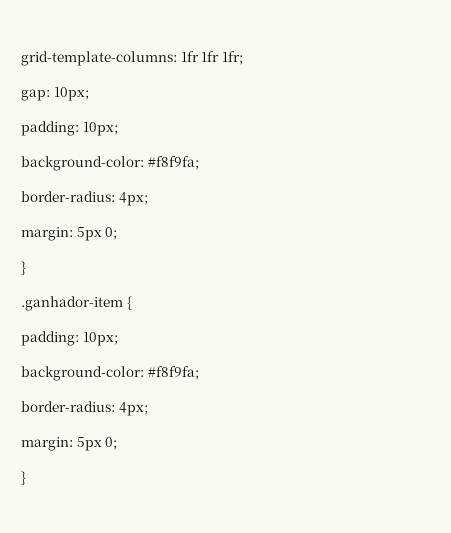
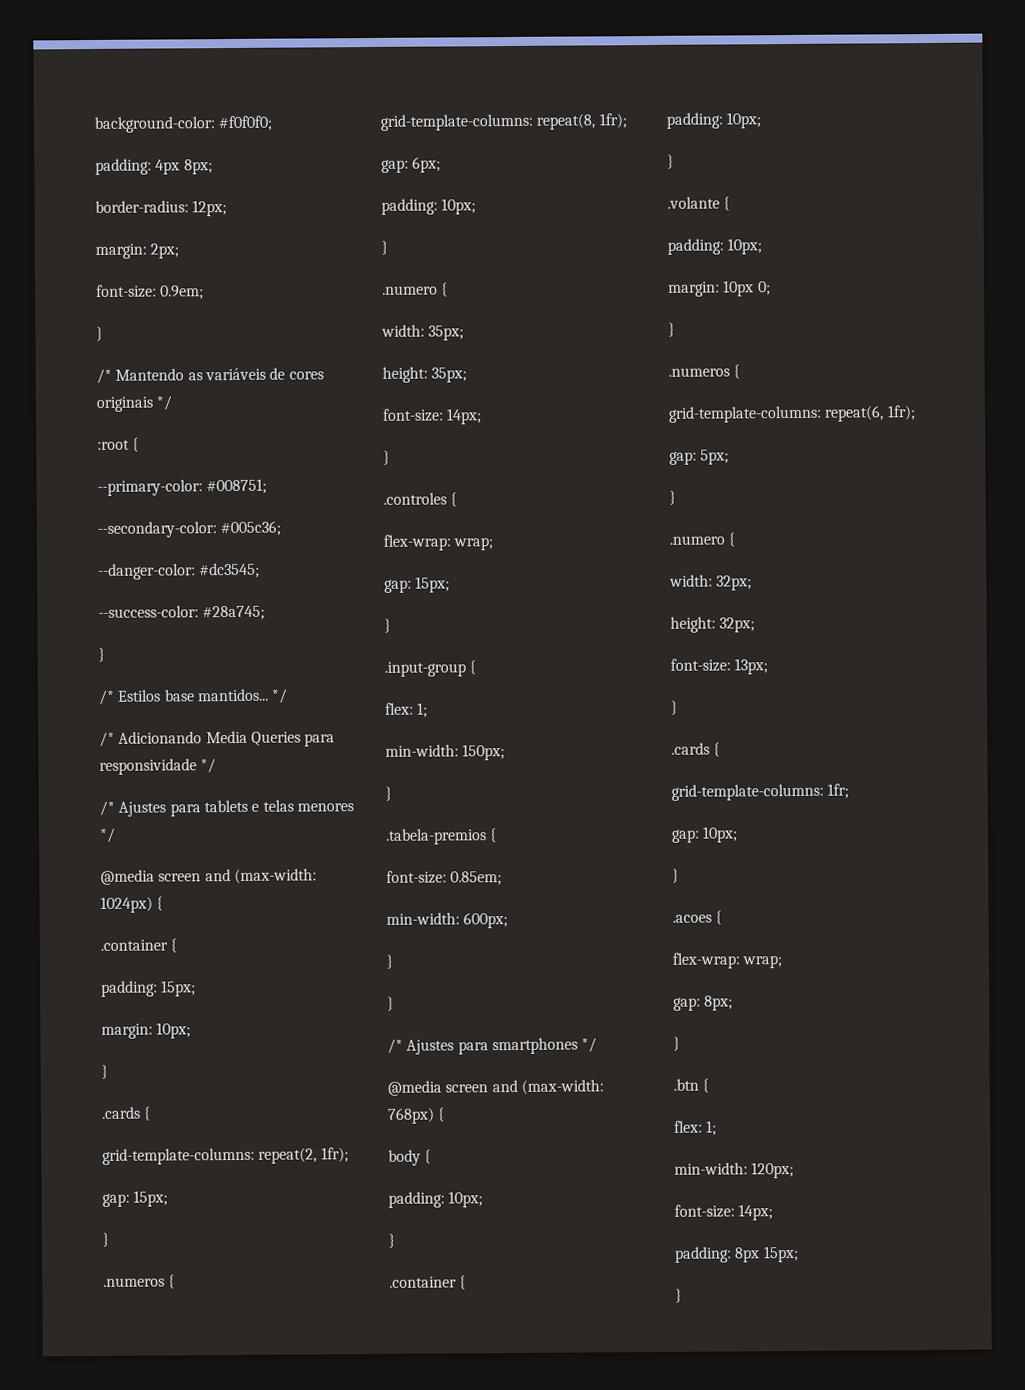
[21,51,243,66] [21,87,89,101] [21,121,118,136] [21,156,199,171] [21,191,148,206] [21,227,118,241] [21,261,26,275] [21,296,132,311] [21,331,118,346] [21,366,199,381] [21,401,148,416] [21,437,118,451] grid-template-columns: 1fr 1fr 1fr; // gap: 10px; // padding: 10px; // background-color: #f8f9fa; // border-radius: 4px; // margin: 5px 0; // } // .ganhador-item { // padding: 10px; // background-color: #f8f9fa; // border-radius: 4px; // margin: 5px 0; -> [94,115,273,133] [95,158,213,175] [95,200,228,217] [95,243,180,259] [96,284,205,300] [96,326,103,341] [96,367,324,384] [96,395,173,412] [97,437,140,452] [97,478,268,496] [97,520,282,538] [98,562,261,580] [98,605,266,621] [98,647,105,662] [98,688,289,705] [99,730,336,747] [99,758,217,775] [99,799,354,817] [99,827,116,843] [100,868,317,885] [100,896,164,913] [100,938,178,953] [101,980,197,997] [101,1022,192,1039] [101,1064,108,1079] [101,1106,152,1121] [102,1147,349,1165] [102,1190,169,1207] [102,1232,109,1247] [103,1274,176,1289] [380,113,627,131] [381,156,442,173] [381,198,477,215] [381,240,388,255] [382,282,449,297] [381,324,465,341] [382,366,468,383] [382,408,483,425] [383,450,390,465] [383,492,458,507] [383,534,494,551] [384,576,451,593] [384,618,391,633] [384,660,477,677] [385,702,429,718] [385,744,506,761] [385,786,392,801] [385,828,498,845] [386,870,503,886] [386,912,509,929] [386,954,393,969] [387,996,394,1011] [387,1037,598,1055] [387,1079,604,1096] [387,1107,446,1124] [388,1149,432,1166] [388,1191,484,1208] [388,1233,395,1248] [389,1275,467,1290] [666,112,762,129] [667,154,674,169] [667,196,731,211] [667,238,763,255] [668,280,771,297] [668,322,675,337] [668,364,741,379] [668,405,916,423] [669,449,730,465] [669,490,676,505] [669,532,736,547] [669,574,753,591] [670,616,756,633] [670,658,769,675] [671,700,678,715] [671,742,721,757] [671,783,850,801] [671,826,739,843] [672,868,679,883] [672,910,723,925] [672,952,783,969] [673,995,734,1011] [673,1036,680,1051] [673,1078,710,1093] [674,1120,718,1136] [674,1161,795,1179] [674,1204,774,1221] [674,1245,799,1263] background-color: #f0f0f0; // padding: 4px 8px; // border-radius: 12px; // margin: 2px; // font-size: 0.9em; // } // /* Mantendo as variáveis de cores originais */ // :root { // --primary-color: #008751; // --secondary-color: #005c36; // --danger-color: #dc3545; // --success-color: #28a745; // } // /* Estilos base mantidos... */ // /* Adicionando Media Queries para responsividade */ // /* Ajustes para tablets e telas menores */ // @media screen and (max-width: 1024px) { // .container { // padding: 15px; // margin: 10px; // } // .cards { // grid-template-columns: repeat(2, 1fr); // gap: 15px; // } // .numeros { // grid-template-columns: repeat(8, 1fr); // gap: 6px; // padding: 10px; // } // .numero { // width: 35px; // height: 35px; // font-size: 14px; // } // .controles { // flex-wrap: wrap; // gap: 15px; // } // .input-group { // flex: 1; // min-width: 150px; // } // .tabela-premios { // font-size: 0.85em; // min-width: 600px; // } // } // /* Ajustes para smartphones */ // @media screen and (max-width: 768px) { // body { // padding: 10px; // } // .container { // padding: 10px; // } // .volante { // padding: 10px; // margin: 10px 0; // } // .numeros { // grid-template-columns: repeat(6, 1fr); // gap: 5px; // } // .numero { // width: 32px; // height: 32px; // font-size: 13px; // } // .cards { // grid-template-columns: 1fr; // gap: 10px; // } // .acoes { // flex-wrap: wrap; // gap: 8px; // } // .btn { // flex: 1; // min-width: 120px; // font-size: 14px; // padding: 8px 15px;

